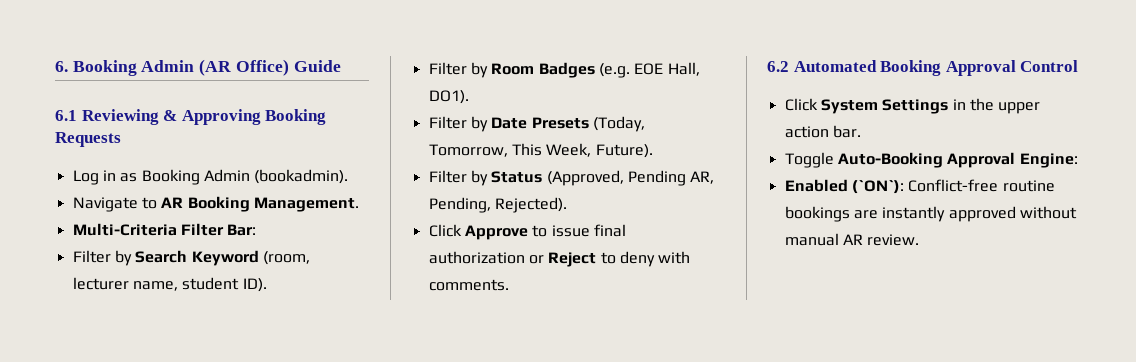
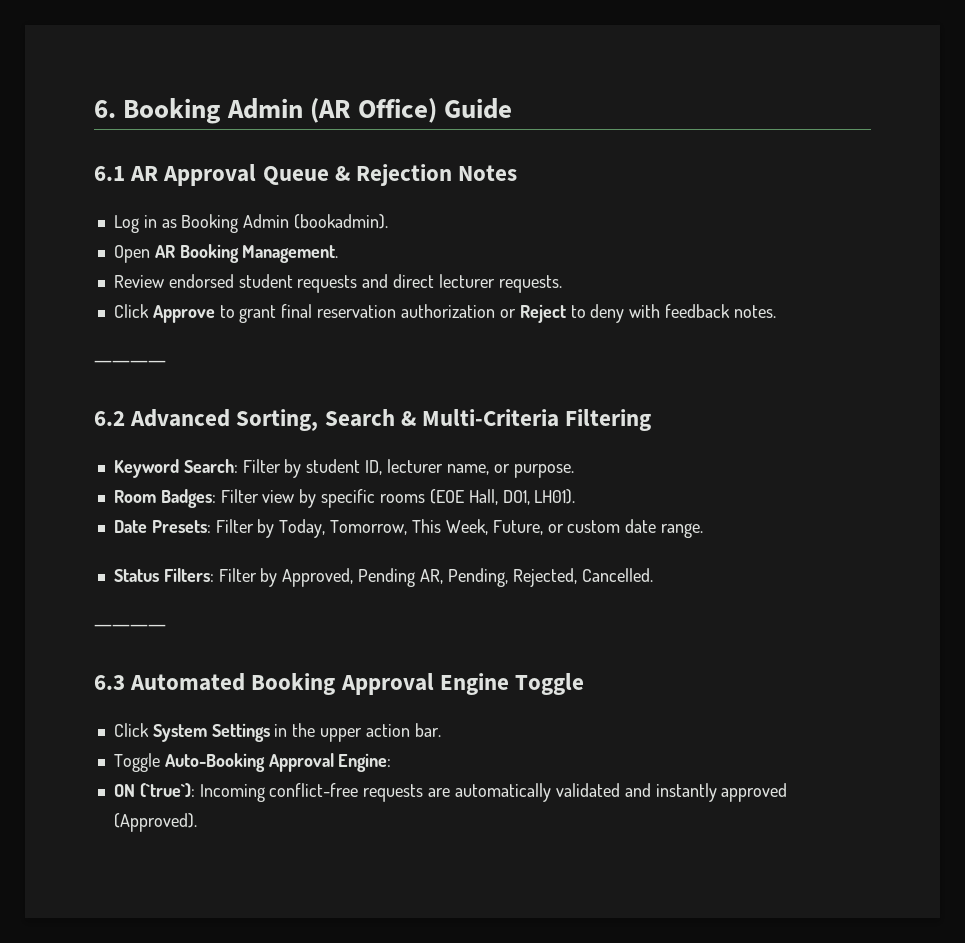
[81,109,327,125] [55,132,121,147] Reviewing & Approving Booking Requests -> [130,164,518,186] AR Approval Queue & Rejection Notes
[72,197,157,212] Navigate to -> [113,245,150,263] Open
[72,223,257,236] [72,250,310,266] [72,277,267,292] [428,62,700,78] [428,90,469,104] [428,116,645,132] [428,143,653,158] [428,170,715,186] [428,197,567,213] Multi-Criteria Filter Bar: // Filter by Search Keyword (room, lecturer name, student ID). // Filter by Room Badges (e.g. EOE Hall, DO1). // Filter by Date Presets (Today, Tomorrow, This Week, Future). // Filter by Status (Approved, Pending AR, Pending, Rejected). -> [113,274,562,293] Review endorsed student requests and direct lecturer requests.
[551,224,626,237] issue final -> [239,304,397,323] grant final reservation
[428,279,509,291] [767,61,789,72] comments. // 6.2 -> [665,304,776,318] [94,360,166,367] [94,409,652,431] [113,459,574,478] [113,489,576,508] [113,519,704,538] [113,568,653,587] [94,624,166,631] [94,675,125,690] feedback notes. // ―――― // 6.2 Advanced Sorting, Search & Multi-Criteria Filtering // Keyword Search: Filter by student ID, lecturer name, or purpose. // Room Badges: Filter view by specific rooms (EOE Hall, DO1, LH01). // Date Presets: Filter by Today, Tomorrow, This Week, Future, or custom date range. // Status Filters: Filter by Approved, Pending AR, Pending, Rejected, Cancelled. // ―――― // 6.3
[1020,60,1079,72] Control -> [439,673,585,695] Engine Toggle
[784,179,1055,194] [784,206,1077,222] [784,233,920,246] Enabled (`ON`): Conflict-free routine bookings are instantly approved without manual AR review. -> [113,783,788,802] [113,813,197,832] ON (`true`): Incoming conflict-free requests are automatically validated and instantly approved (Approved).

